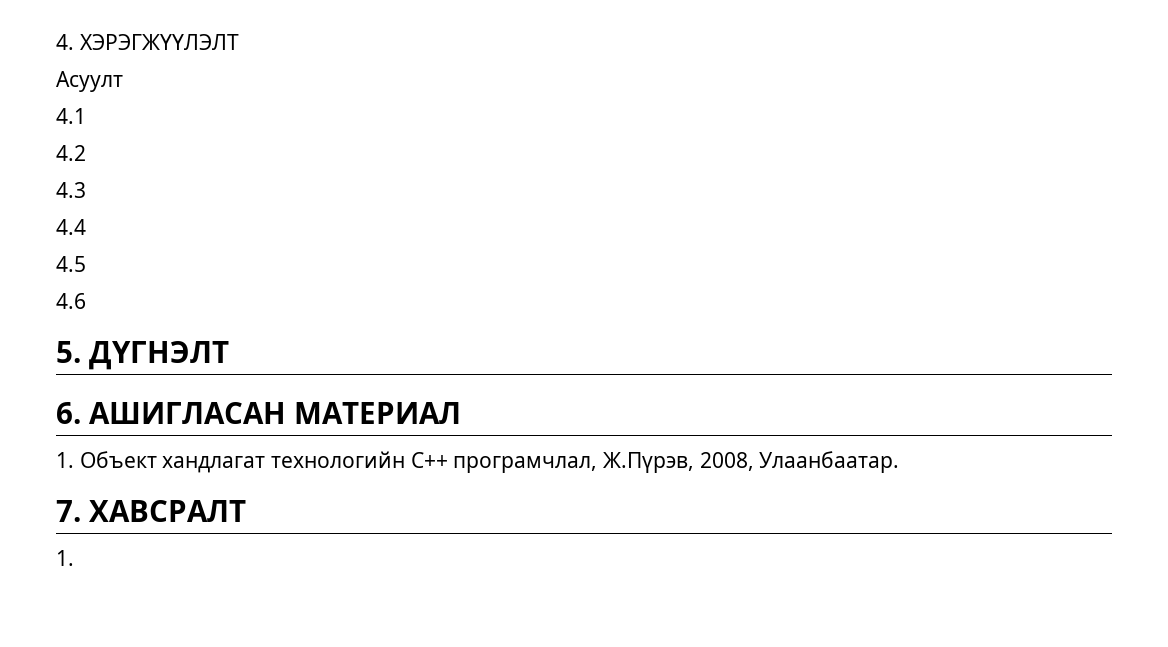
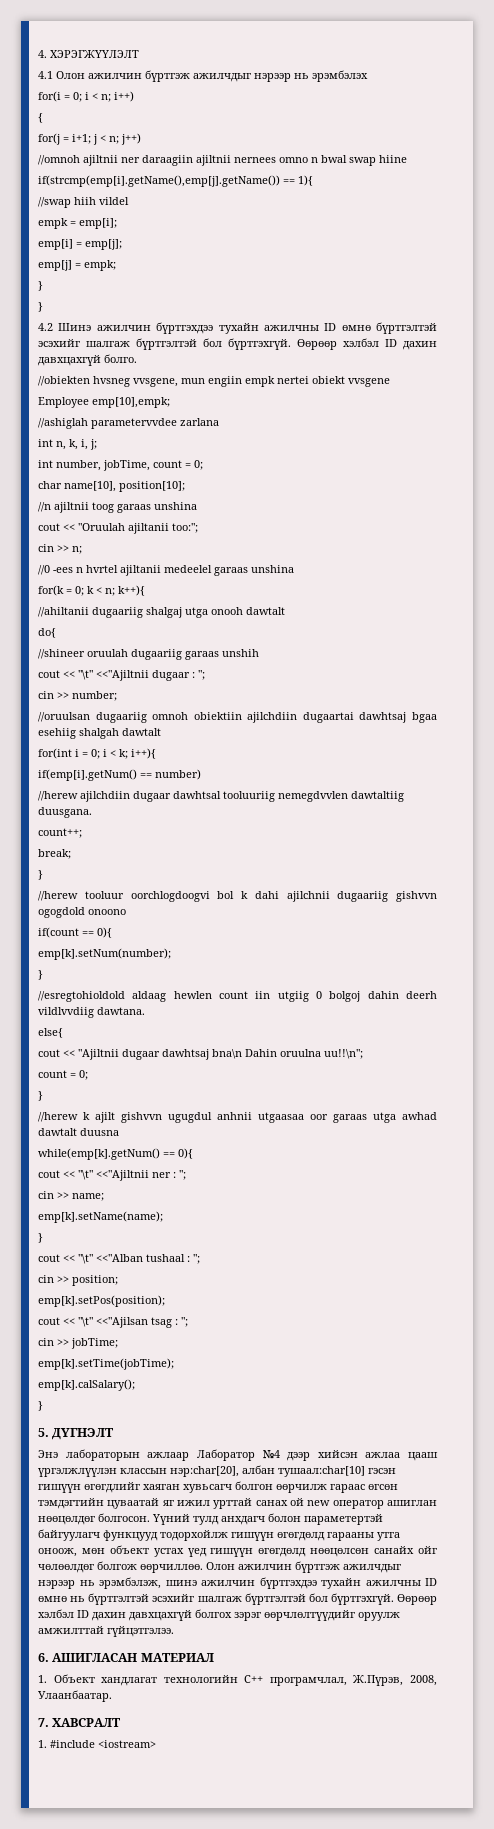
[56,71,123,92] [56,108,86,124] [56,145,86,161] [56,182,86,198] [56,219,86,235] [56,256,86,272] [56,293,86,309] [56,341,229,370] Асуулт // 4.1 // 4.2 // 4.3 // 4.4 // 4.5 // 4.6 // 5. ДҮГНЭЛТ -> [38,70,368,82] [38,91,134,102] [38,113,43,123] [38,133,141,145] [38,155,407,166] [38,175,313,187] [38,197,129,208] [38,218,117,229] [38,239,122,250] [38,260,116,271] [38,281,43,291] [38,302,43,312] [38,322,437,334] [38,338,437,350] [38,354,137,366] [38,376,390,387] [38,397,170,408] [38,418,219,429] [38,439,97,450] [38,460,203,471] [38,481,185,492] [38,502,197,513] [38,523,198,534] [38,544,82,554] [38,565,294,576] [38,585,145,596] [38,607,285,618] [38,628,56,638] [38,649,259,660] [38,670,205,681] [38,691,117,701] [38,712,437,723] [38,728,161,739] [38,748,156,759] [38,769,201,781] [38,791,404,802] [38,807,92,818] [38,828,82,838] [38,849,71,859] [38,870,43,880] [38,891,437,902] [38,907,126,918] [38,927,112,938] [38,948,171,960] [38,970,43,980] [38,991,437,1002] [38,1007,145,1018] [38,1028,63,1038] [38,1049,363,1060] [38,1070,88,1080] [38,1091,43,1101] [38,1112,437,1123] [38,1128,119,1136] [38,1148,193,1160] [38,1170,186,1181] [38,1191,104,1201] [38,1211,163,1223] [38,1233,43,1243] [38,1254,200,1264] [38,1275,118,1286] [38,1295,165,1307] [38,1317,188,1328] [38,1338,118,1349] [38,1358,174,1370] [38,1379,135,1391] [38,1401,43,1411] [38,1428,115,1440] [38,1449,438,1461] [38,1465,396,1477] [38,1481,398,1493] [38,1498,437,1509] [38,1513,383,1525] [38,1529,400,1541] [38,1545,438,1557] [38,1561,401,1573] [38,1577,437,1589] [38,1593,437,1605] [38,1609,400,1621] [38,1626,174,1637] 4.1 Олон ажилчин бүртгэж ажилчдыг нэрээр нь эрэмбэлэх // for(i = 0; i < n; i++) // { // for(j = i+1; j < n; j++) // //omnoh ajiltnii ner daraagiin ajiltnii nernees omno n bwal swap hiine // if(strcmp(emp[i].getName(),emp[j].getName()) == 1){ // //swap hiih vildel // empk = emp[i]; // emp[i] = emp[j]; // emp[j] = empk; // } // } // 4.2 Шинэ ажилчин бүртгэхдээ тухайн ажилчны ID өмнө бүртгэлтэй эсэхийг шалгаж бүртгэлтэй бол бүртгэхгүй. Өөрөөр хэлбэл ID дахин давхцахгүй болго. // //obiekten hvsneg vvsgene, mun engiin empk nertei obiekt vvsgene // Employee emp[10],empk; // //ashiglah parametervvdee zarlana // int n, k, i, j; // int number, jobTime, count = 0; // char name[10], position[10]; // //n ajiltnii toog garaas unshina // cout << "Oruulah ajiltanii too:"; // cin >> n; // //0 -ees n hvrtel ajiltanii medeelel garaas unshina // for(k = 0; k < n; k++){ // //ahiltanii dugaariig shalgaj utga onooh dawtalt // do{ // //shineer oruulah dugaariig garaas unshih // cout << "\t" <<"Ajiltnii dugaar : "; // cin >> number; // //oruulsan dugaariig omnoh obiektiin ajilchdiin dugaartai dawhtsaj bgaa esehiig shalgah dawtalt // for(int i = 0; i < k; i++){ // if(emp[i].getNum() == number) // //herew ajilchdiin dugaar dawhtsal tooluuriig nemegdvvlen dawtaltiig duusgana. // count++; // break; // } // //herew tooluur oorchlogdoogvi bol k dahi ajilchnii dugaariig gishvvn ogogdold onoono // if(count == 0){ // emp[k].setNum(number); // } // //esregtohioldold aldaag hewlen count iin utgiig 0 bolgoj dahin deerh vildlvvdiig dawtana. // else{ // cout << "Ajiltnii dugaar dawhtsaj bna\n Dahin oruulna uu!!\n"; // count = 0; // } // //herew k ajilt gishvvn ugugdul anhnii utgaasaa oor garaas utga awhad dawtalt duusna // while(emp[k].getNum() == 0){ // cout << "\t" <<"Ajiltnii ner : "; // cin >> name; // emp[k].setName(name); // } // cout << "\t" <<"Alban tushaal : "; // cin >> position; // emp[k].setPos(position); // cout << "\t" <<"Ajilsan tsag : "; // cin >> jobTime; // emp[k].setTime(jobTime); // emp[k].calSalary(); // } // 5. ДҮГНЭЛТ // Энэ лабораторын ажлаар Лаборатор №4 дээр хийсэн ажлаа цааш үргэлжлүүлэн классын нэр:char[20], албан тушаал:char[10] гэсэн гишүүн өгөгдлийг хаяган хувьсагч болгон өөрчилж гараас өгсөн тэмдэгтийн цуваатай яг ижил урттай санах ой new оператор ашиглан нөөцөлдөг болгосон. Үүний тулд анхдагч болон параметертэй байгуулагч функцууд тодорхойлж гишүүн өгөгдөлд гарааны утга оноож, мөн объект устах үед гишүүн өгөгдөлд нөөцөлсөн санайх ойг чөлөөлдөг болгож өөрчиллөө. Олон ажилчин бүртгэж ажилчдыг нэрээр нь эрэмбэлэж, шинэ ажилчин бүртгэхдээ тухайн ажилчны ID өмнө нь бүртгэлтэй эсэхийг шалгаж бүртгэлтэй бол бүртгэхгүй. Өөрөөр хэлбэл ID дахин давхцахгүй болгох зэрэг өөрчлөлтүүдийг оруулж амжилттай гүйцэтгэлээ.
(74, 558) none -> [50,1740,156,1748] #include <iostream>

